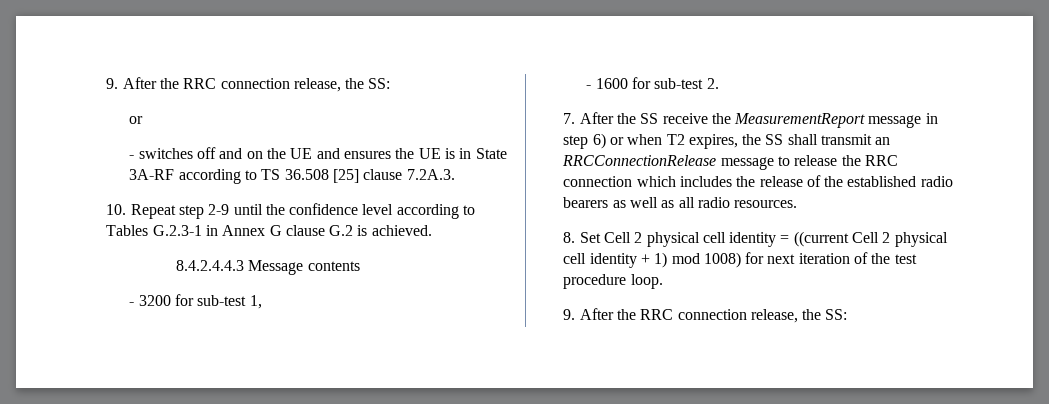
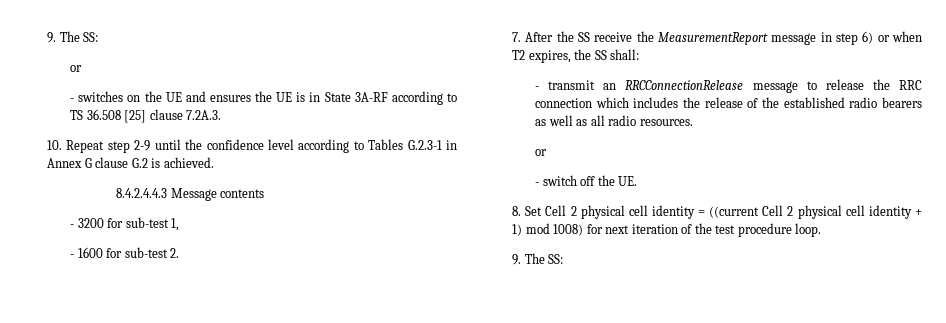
[106,77,365,92] 9. After the RRC connection release, the -> [47,31,80,43] 9. The
[197,147,243,159] off and -> (124, 96) none
[787,134,818,145] shall -> [610,49,640,60] [535,86,540,90] shall: // -
(798, 204) none -> [535,149,548,156] [535,175,638,186] // or // - switch off the UE.
[579,308,822,323] After the RRC connection release, the -> [524,253,545,264] The

